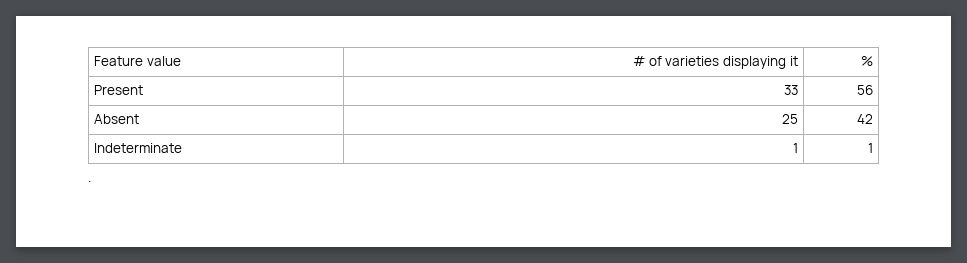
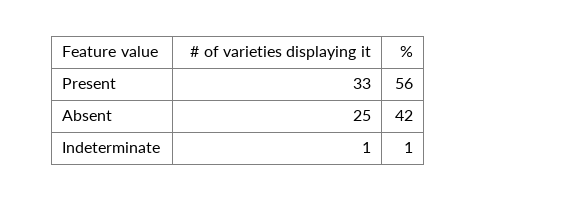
[88,180,91,182] // . -> (413, 147) none

